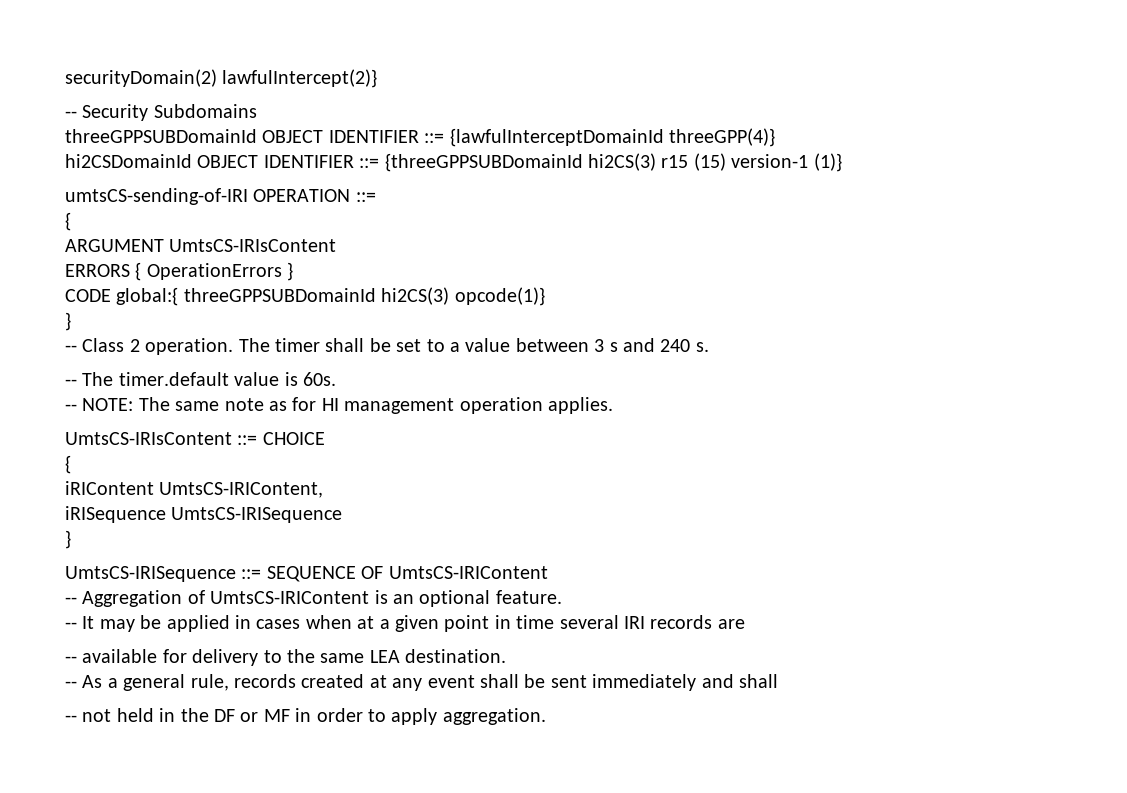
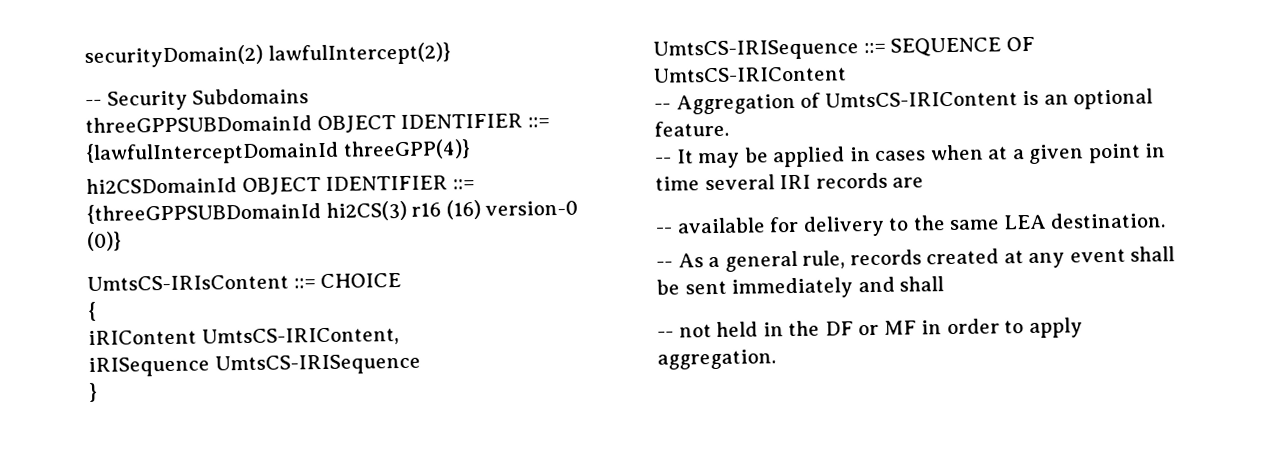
[661,153,842,172] [65,188,376,205] [65,212,71,231] [65,239,337,252] [65,262,294,281] [65,287,545,306] [65,312,71,331] [65,338,709,355] [65,372,336,386] [65,397,613,414] r15 (15) version-1 (1)} // umtsCS-sending-of-IRI OPERATION ::= // { // ARGUMENT UmtsCS-IRIsContent // ERRORS { OperationErrors } // CODE global:{ threeGPPSUBDomainId hi2CS(3) opcode(1)} // } // -- Class 2 operation. The timer shall be set to a value between 3 s and 240 s. // -- The timer.default value is 60s. // -- NOTE: The same note as for HI management operation applies. -> [411,199,579,220] [87,231,122,251] r16 (16) version-0 (0)}

